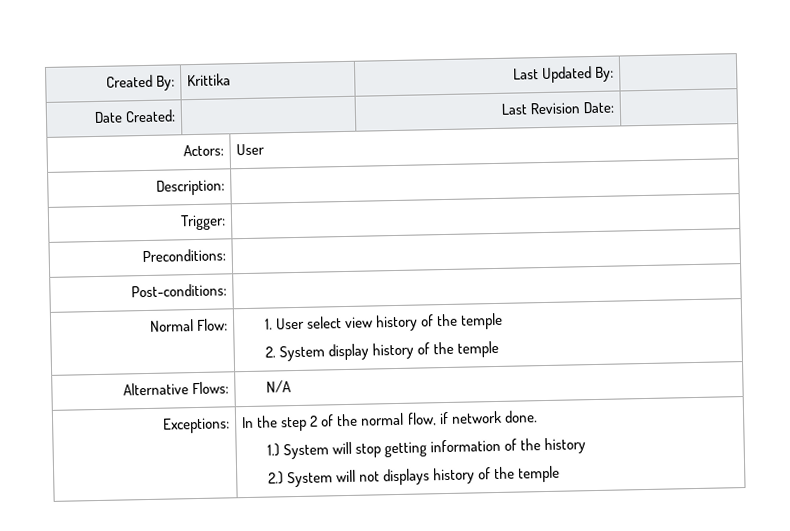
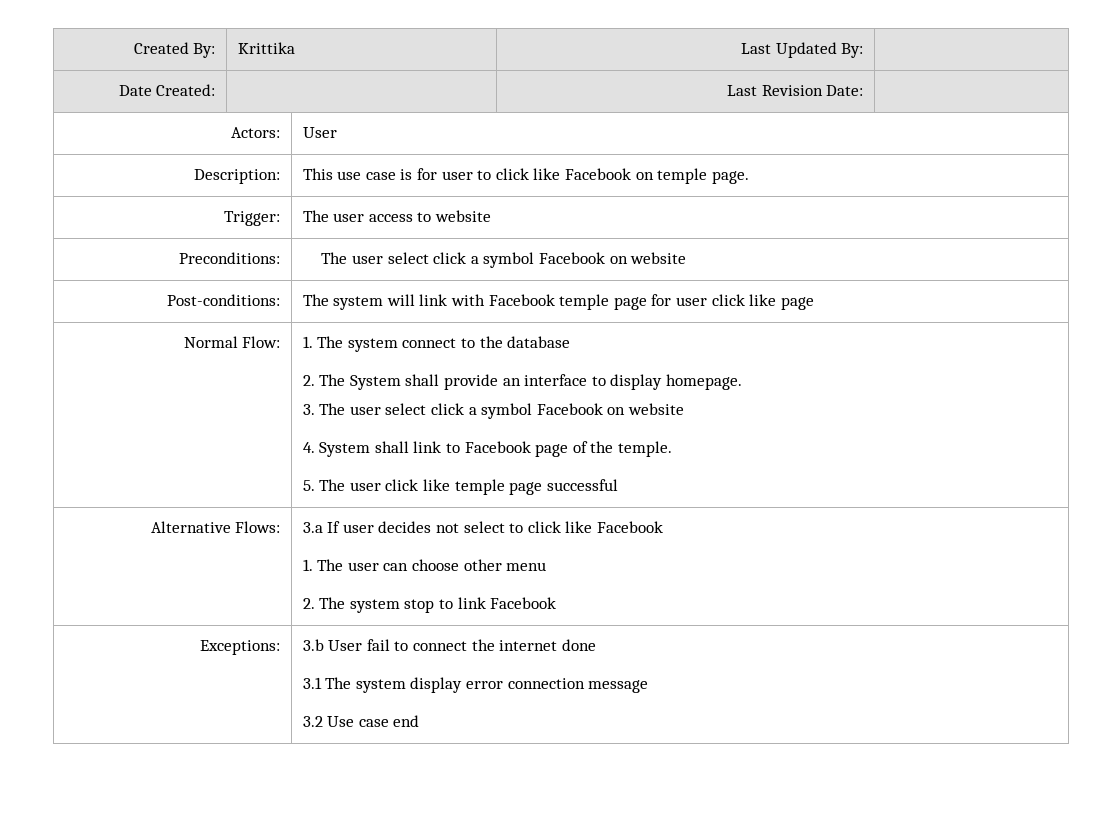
[179,214,226,231] [141,248,226,263] [130,283,227,298] [149,318,228,332] [264,312,504,332] [264,340,500,362] [122,381,229,396] [265,380,291,393] [162,417,230,434] [242,410,538,432] [266,437,587,460] [267,465,561,488] // Trigger: | // Preconditions: | // Post-conditions: | // Normal Flow: | 1. User select view history of the temple // 2. System display history of the temple // Alternative Flows: | N/A // Exceptions: | In the step 2 of the normal flow, if network done. // 1.) System will stop getting information of the history // 2.) System will not displays history of the temple -> [302,168,749,184] [224,211,281,226] [302,210,492,222] [179,252,281,264] [321,252,687,268] [167,294,281,306] [302,294,814,310] [183,336,281,348] [302,336,571,352] [302,374,743,390] [302,403,685,419] [302,441,673,457] [302,479,618,495] [150,521,281,533] [302,521,664,533] [302,559,547,571] [302,597,557,613] [200,640,281,655] [302,639,596,651] [302,677,649,693] [302,715,420,727] This use case is for user to click like Facebook on temple page. // Trigger: | The user access to website // Preconditions: | The user select click a symbol Facebook on website // Post-conditions: | The system will link with Facebook temple page for user click like page // Normal Flow: | 1. The system connect to the database // 2. The System shall provide an interface to display homepage. // 3. The user select click a symbol Facebook on website // 4. System shall link to Facebook page of the temple. // 5. The user click like temple page successful // Alternative Flows: | 3.a If user decides not select to click like Facebook // 1. The user can choose other menu // 2. The system stop to link Facebook // Exceptions: | 3.b User fail to connect the internet done // 3.1 The system display error connection message // 3.2 Use case end

